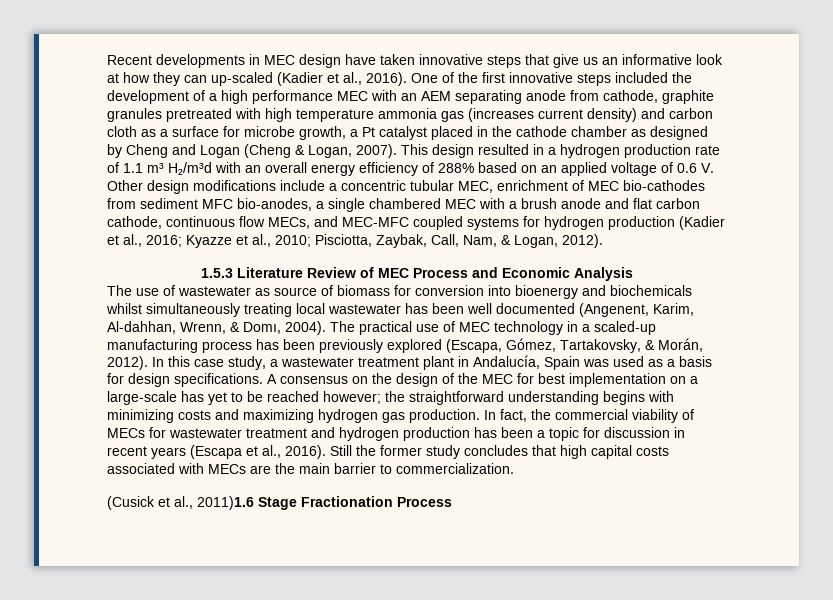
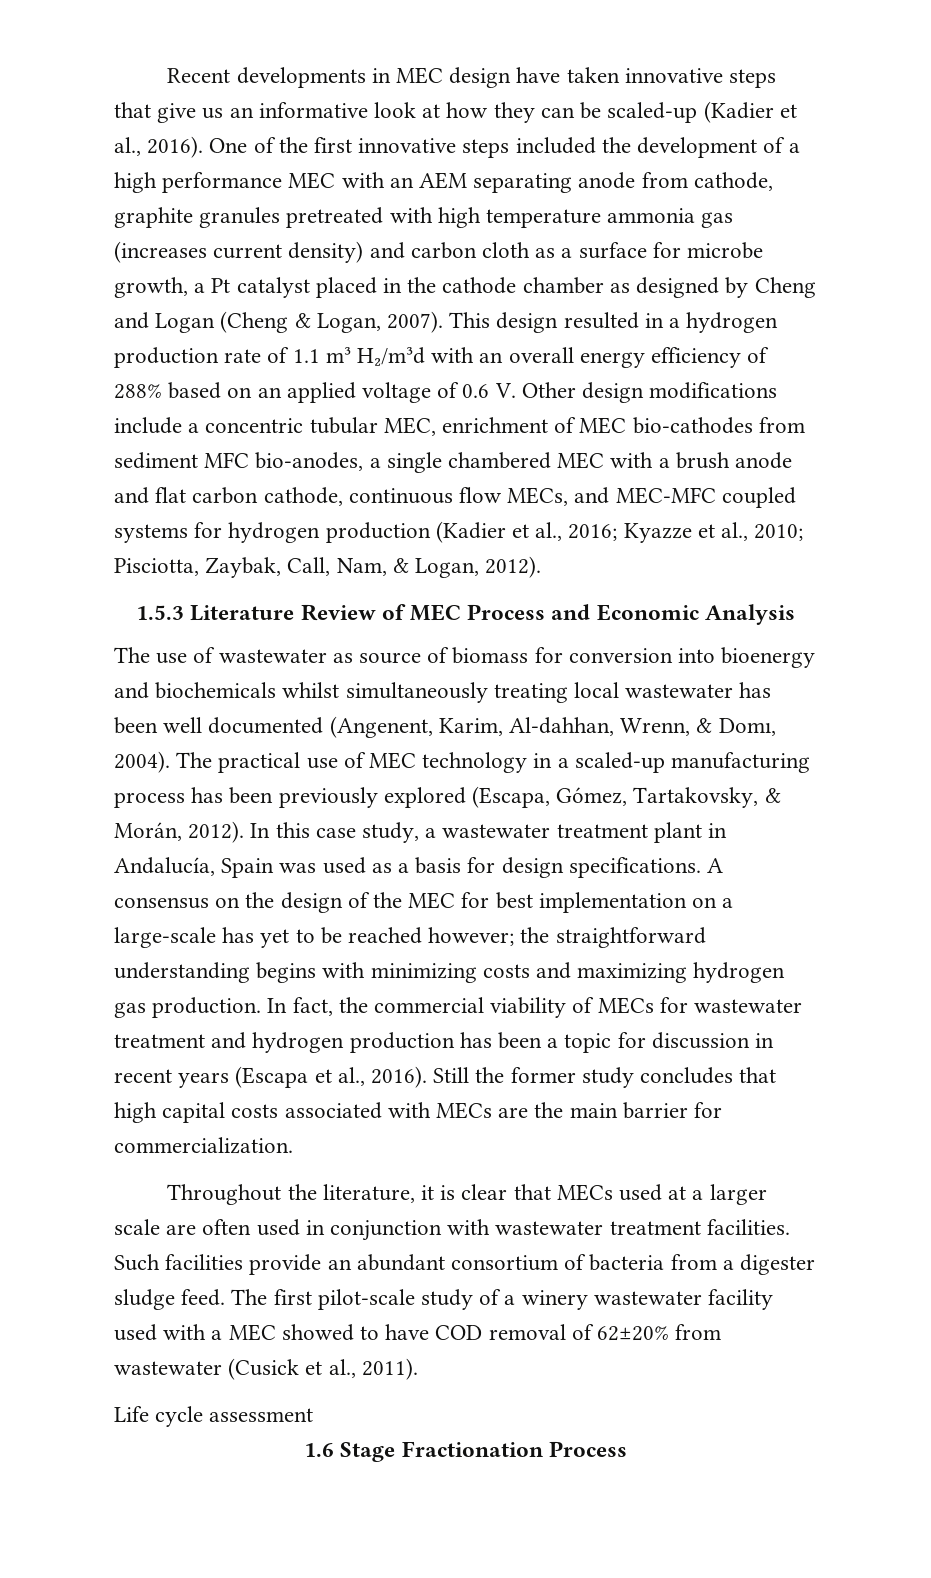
[211,72,273,86] up-scaled -> [580,102,698,123] be scaled-up
[380,464,392,474] to -> [694,1102,723,1118] for
[107,496,254,510] (Cusick et al., 2011)1.6 -> [167,1184,767,1205] [114,1219,790,1241] [114,1254,816,1275] [114,1289,774,1310] [114,1324,722,1341] [114,1358,418,1380] [114,1406,314,1427] [304,1443,335,1457] Throughout the literature, it is clear that MECs used at a larger scale are often used in conjunction with wastewater treatment facilities. Such facilities provide an abundant consortium of bacteria from a digester sludge feed. The first pilot-scale study of a winery wastewater facility used with a MEC showed to have COD removal of 62±20% from wastewater (Cusick et al., 2011). // Life cycle assessment // 1.6

